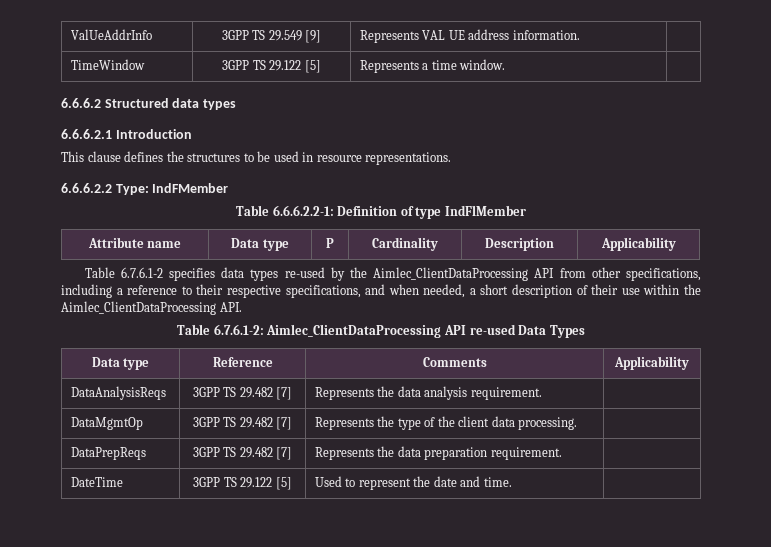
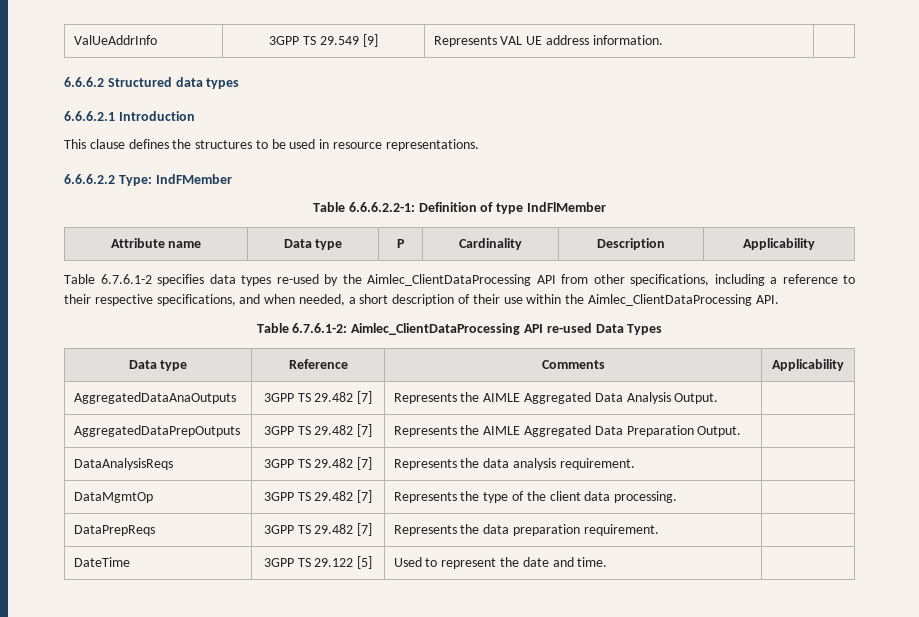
[70,59,145,70] [222,60,321,73] [359,59,506,73] // TimeWindow | 3GPP TS 29.122 [5] | Represents a time window. | -> (663, 40) none
(689, 363) none -> [73,392,236,404] [263,391,373,404] [393,392,719,404] [73,425,240,437] [263,424,373,437] [393,425,742,437] // AggregatedDataAnaOutputs | 3GPP TS 29.482 [7] | Represents the AIMLE Aggregated Data Analysis Output. | // AggregatedDataPrepOutputs | 3GPP TS 29.482 [7] | Represents the AIMLE Aggregated Data Preparation Output. |

